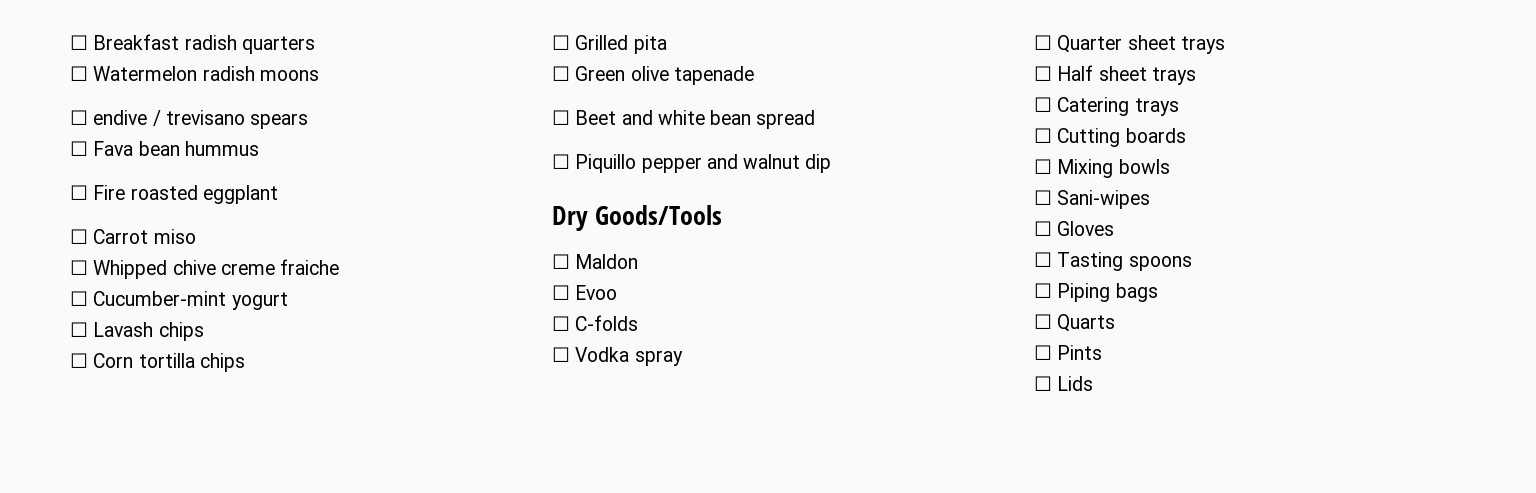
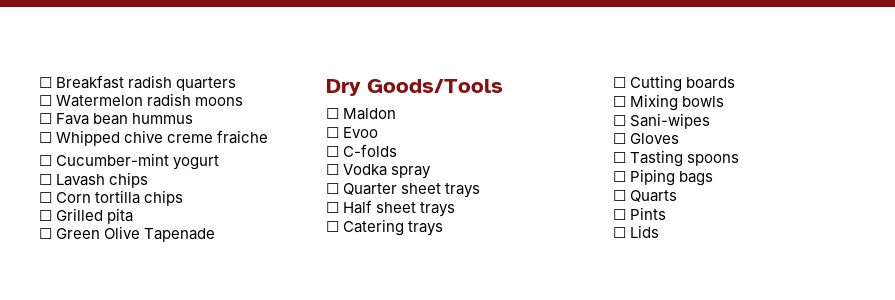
[70,110,309,129] // ☐ endive / trevisano spears -> (244, 101) none
[70,185,278,204] [70,229,196,244] // ☐ Fire roasted eggplant // ☐ Carrot miso -> (194, 118) none
[630,66,754,85] [552,110,816,129] [552,154,832,173] olive tapenade // ☐ Beet and white bean spread // ☐ Piquillo pepper and walnut dip -> [104,226,216,242] Olive Tapenade

